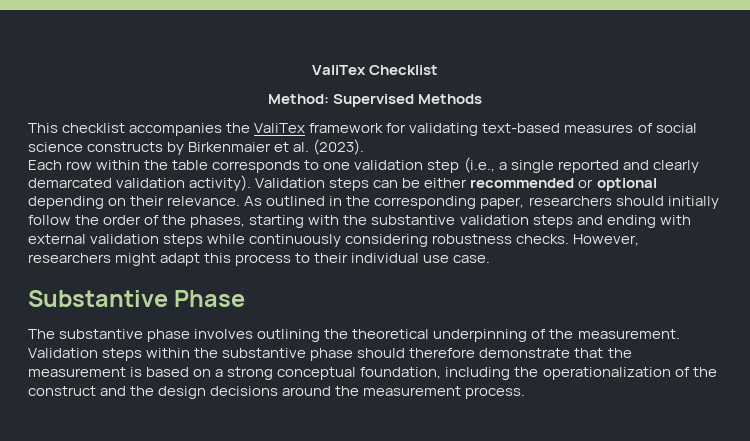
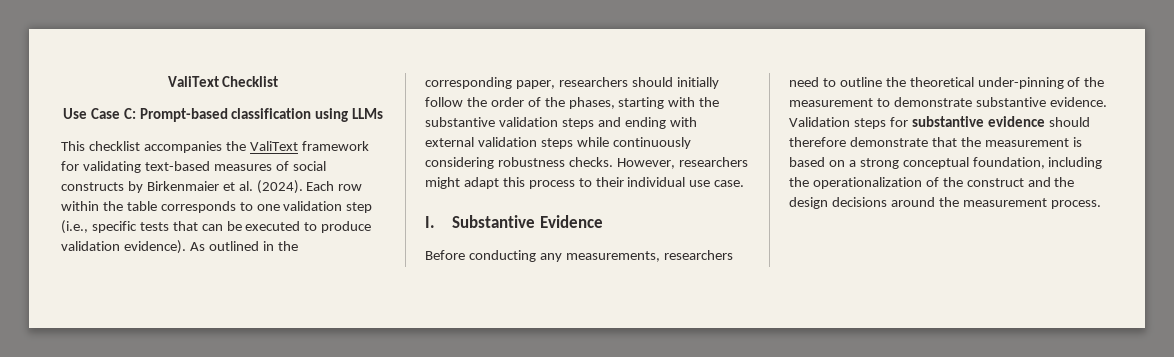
[311,65,366,75] ValiTex -> [167,76,219,87] ValiText
[267,94,483,107] Method: Supervised Methods -> [62,108,384,122] Use Case C: Prompt-based classification using LLMs
[254,123,306,133] ValiTex -> [249,141,298,151] ValiText
[28,142,83,152] science -> (326, 166) none
[313,139,365,155] (2023). // -> [256,180,303,194] (2024).
[498,160,699,173] [28,175,657,191] [28,196,241,209] a single reported and clearly demarcated validation activity). Validation steps can be either recommended or optional depending on their relevance. -> [91,221,372,233] [61,240,186,254] specific tests that can be executed to produce validation evidence).
[28,290,246,307] [28,329,321,342] Substantive Phase // The substantive phase involves outlining -> [425,215,603,228] [425,250,733,262] [789,77,882,87] I. Substantive Evidence // Before conducting any measurements, researchers need to outline
[433,329,680,342] [28,348,354,361] underpinning of the measurement. Validation steps within the substantive phase -> [977,77,1105,89] [789,97,1107,107] [789,116,1045,129] under-pinning of the measurement to demonstrate substantive evidence. Validation steps for substantive evidence

